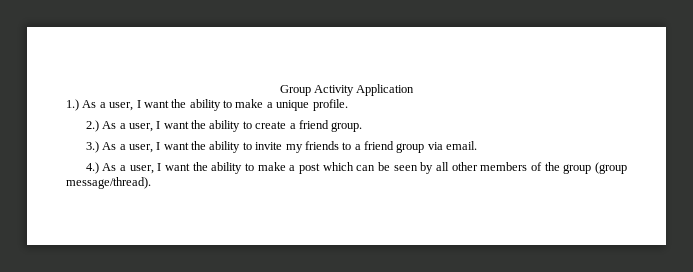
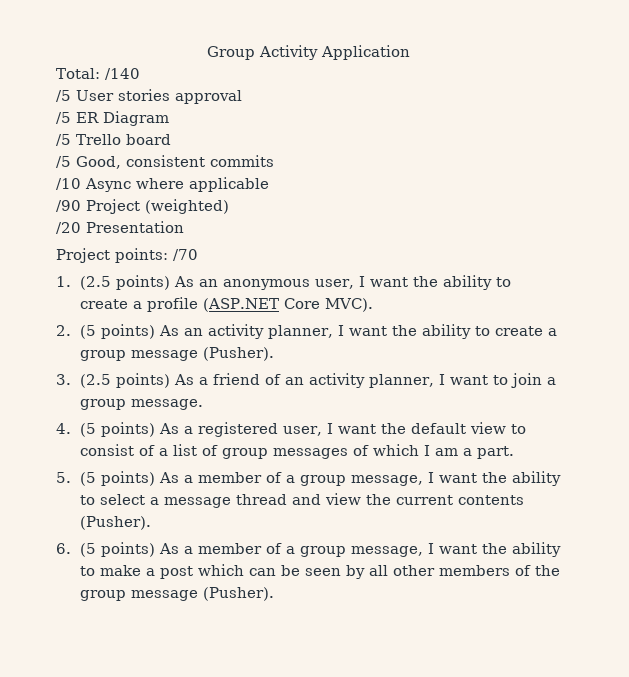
[66,99,348,111] [85,120,126,132] 1.) As a user, I want the ability to make a unique profile. // 2.) As a -> [56,68,140,80] [56,89,242,104] [56,111,169,126] [56,134,171,146] [56,155,274,169] [56,177,269,192] [56,199,229,214] [56,221,184,234] [56,248,198,263] [56,275,310,290] Total: /140 // /5 User stories approval // /5 ER Diagram // /5 Trello board // /5 Good, consistent commits // /10 Async where applicable // /90 Project (weighted) // /20 Presentation // Project points: /70 // 1. (2.5 points) As an anonymous
[298,120,363,132] [85,141,478,153] [85,162,208,174] friend group. // 3.) As a user, I want the ability to invite my friends to a friend group via email. // 4.) As a user, I want the -> [146,297,373,312] [56,324,557,339] [79,347,274,361] [56,373,556,388] [79,399,203,410] [56,422,526,437] [79,444,514,459] [56,471,561,486] [79,493,524,508] [79,516,151,530] [56,542,507,557] profile (ASP.NET Core MVC). // 2. (5 points) As an activity planner, I want the ability to create a group message (Pusher). // 3. (2.5 points) As a friend of an activity planner, I want to join a group message. // 4. (5 points) As a registered user, I want the default view to consist of a list of group messages of which I am a part. // 5. (5 points) As a member of a group message, I want the ability to select a message thread and view the current contents (Pusher). // 6. (5 points) As a member of a group message, I want the
[594,162,627,174] [66,177,151,189] (group message/thread). -> [130,587,274,601] message (Pusher).

